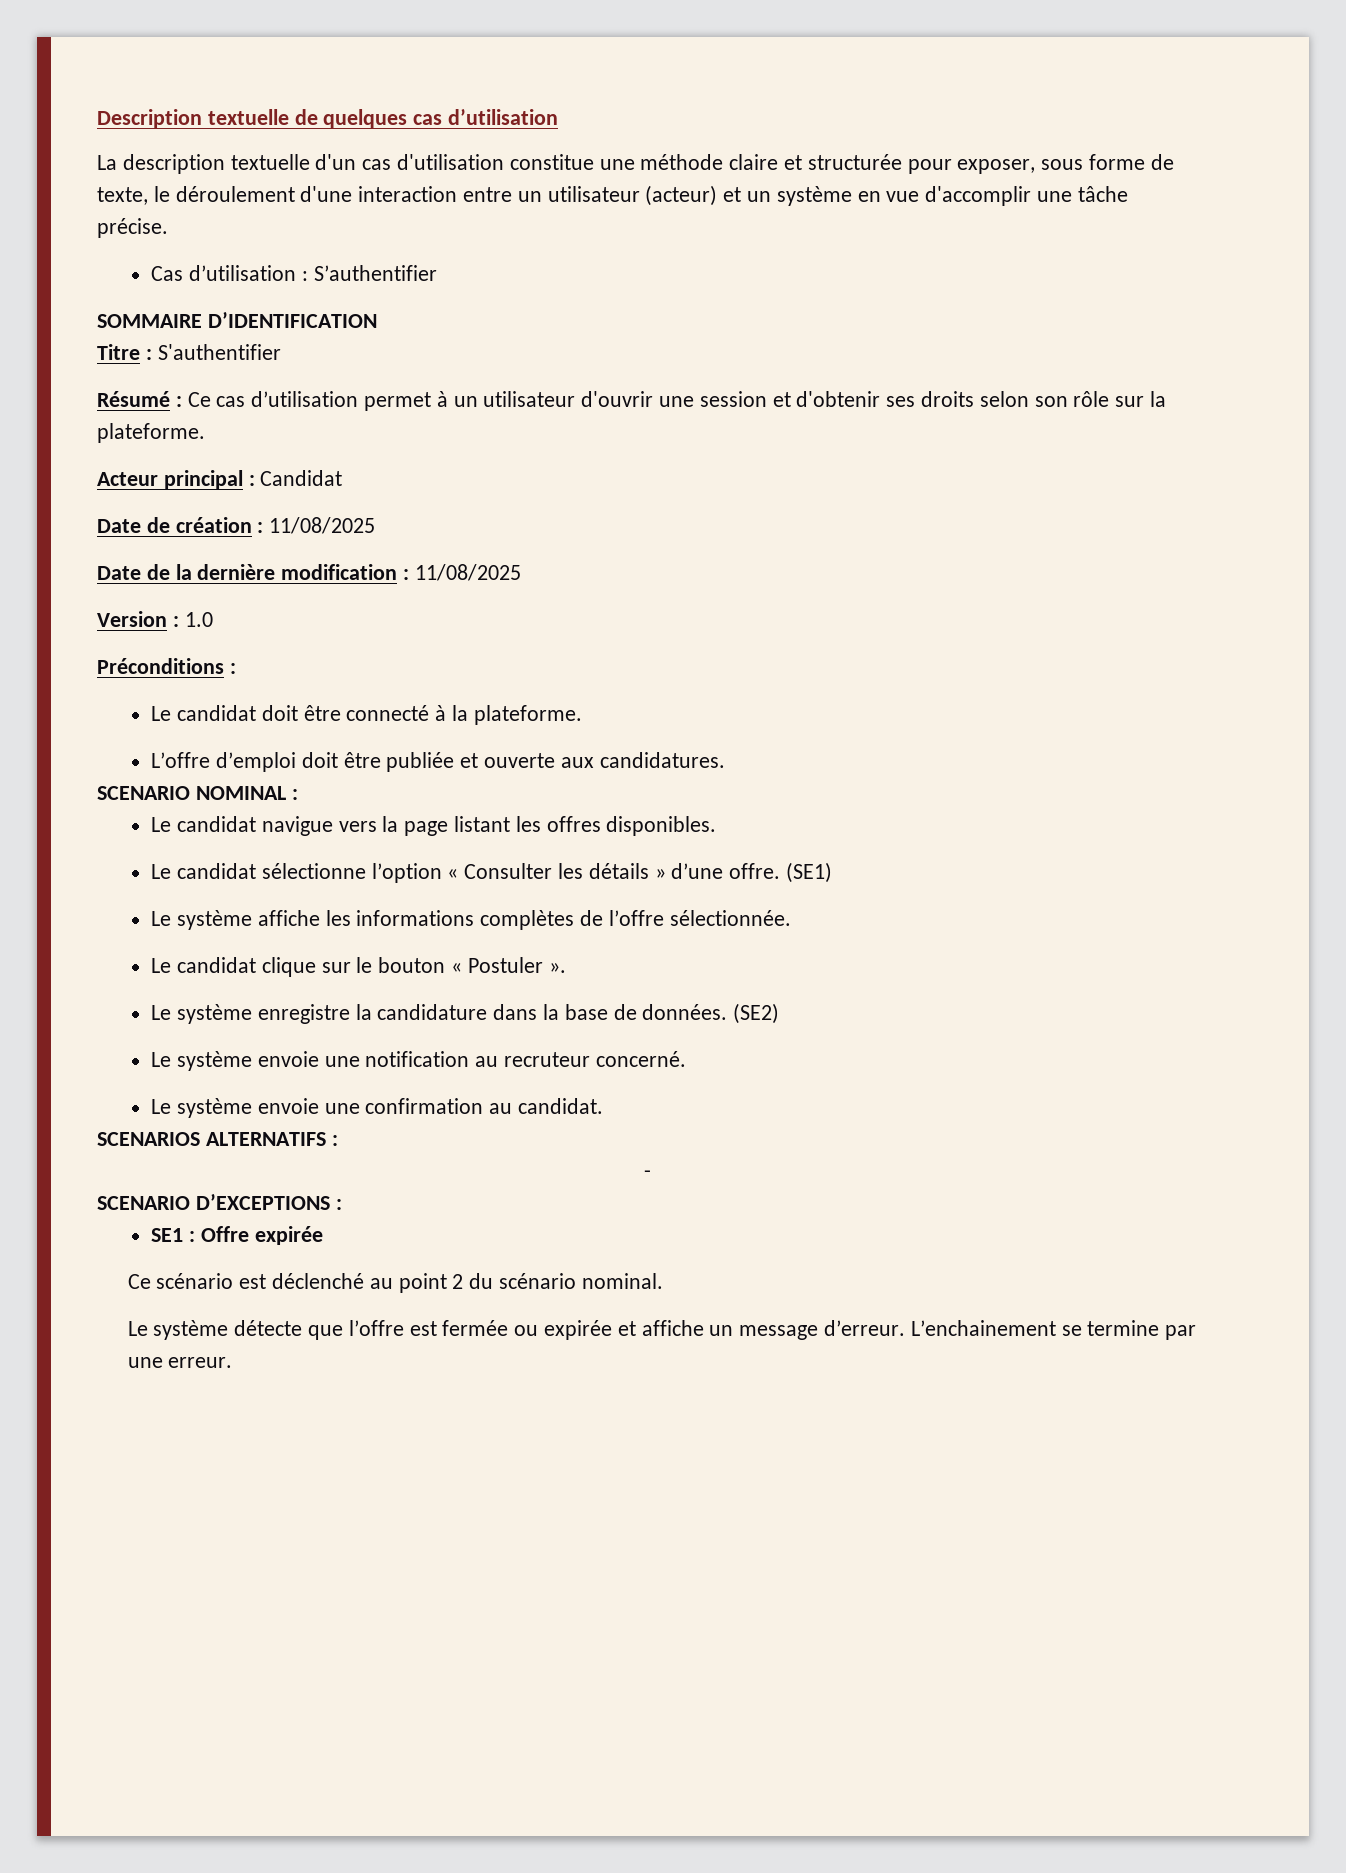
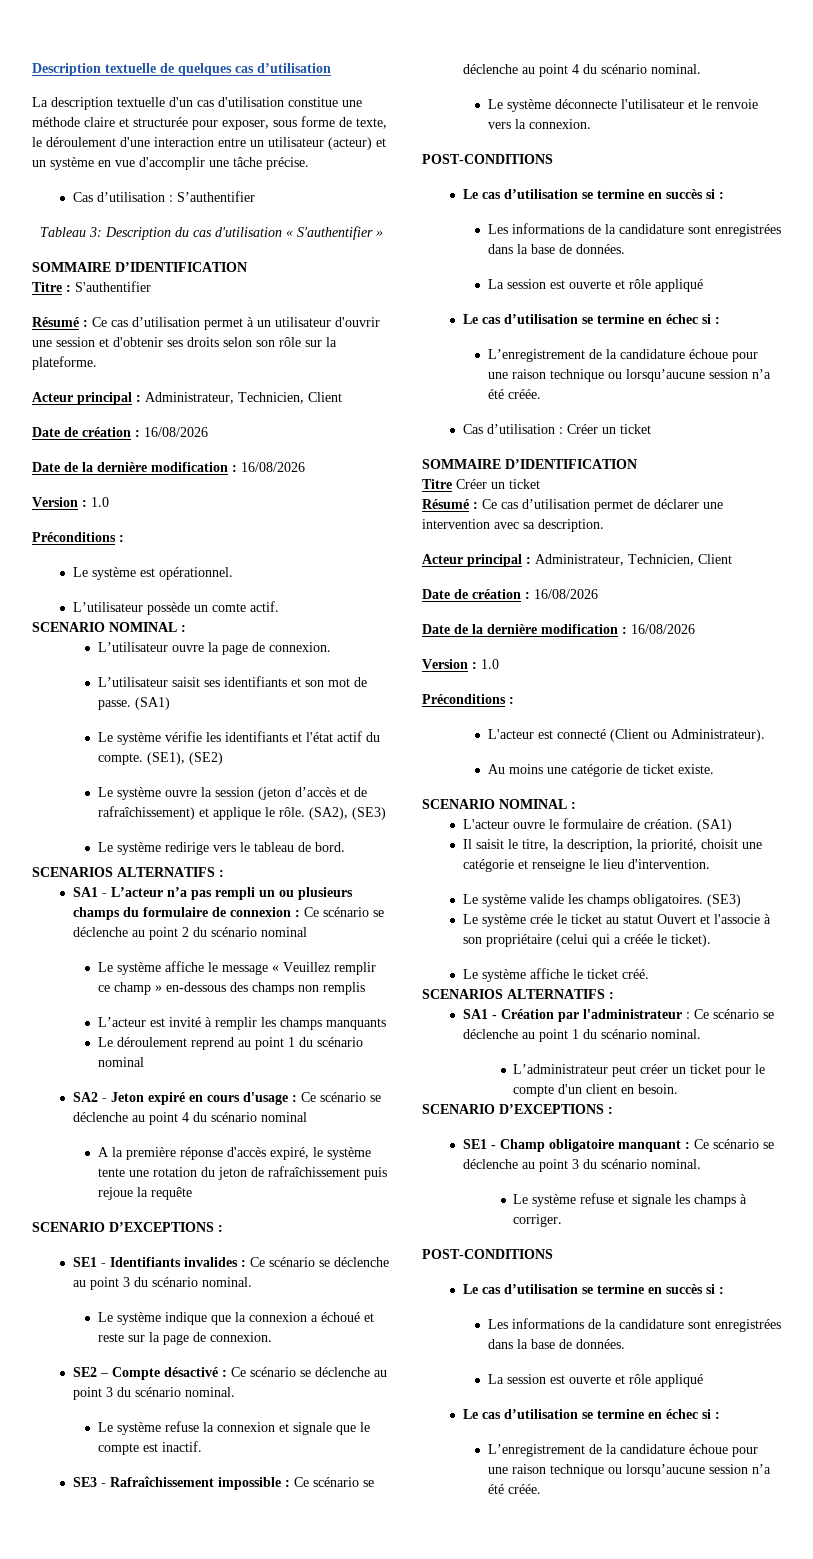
(437, 273) none -> [40,226,383,240] // Tableau 3: Description du cas d'utilisation « S'authentifier »
[260,470,343,486] [97,517,376,534] [97,564,521,581] Candidat // Date de création : 11/08/2025 // Date de la dernière modification : 11/08/2025 -> [145,392,342,404] [32,427,208,437] [32,462,305,472] Administrateur, Technicien, Client // Date de création : 16/08/2026 // Date de la dernière modification : 16/08/2026
[176,705,582,725] [151,752,725,772] [97,786,298,800] [151,816,717,836] [151,862,833,883] [151,910,791,930] [151,957,566,977] [151,1003,780,1024] [151,1051,686,1071] [151,1098,604,1118] [97,1132,338,1146] [644,1170,651,1178] [97,1194,342,1210] [151,1226,323,1245] [127,1273,663,1293] [127,1320,1197,1340] [127,1357,233,1368] candidat doit être connecté à la plateforme. // L’offre d’emploi doit être publiée et ouverte aux candidatures. // SCENARIO NOMINAL : // Le candidat navigue vers la page listant les offres disponibles. // Le candidat sélectionne l’option « Consulter les détails » d’une offre. (SE1) // Le système affiche les informations complètes de l’offre sélectionnée. // Le candidat clique sur le bouton « Postuler ». // Le système enregistre la candidature dans la base de données. (SE2) // Le système envoie une notification au recruteur concerné. // Le système envoie une confirmation au candidat. // SCENARIOS ALTERNATIFS : // - // SCENARIO D’EXCEPTIONS : // SE1 : Offre expirée // Ce scénario est déclenché au point 2 du scénario nominal. // Le système détecte que l’offre est fermée ou expirée et affiche un message d’erreur. L’enchainement se termine par une erreur. -> [91,567,233,580] [72,601,279,615] [32,622,186,632] [97,642,331,655] [97,676,367,687] [97,697,170,710] [97,731,380,745] [97,752,223,765] [97,787,367,800] [97,806,386,820] [97,842,345,855] [32,867,224,877] [72,887,353,900] [72,907,384,920] [72,927,307,940] [97,961,376,975] [97,982,365,995] [97,1017,386,1030] [97,1037,363,1050] [97,1057,144,1067] [72,1092,381,1105] [72,1112,307,1125] [97,1147,371,1160] [97,1166,387,1180] [97,1187,192,1200] [32,1222,223,1232] [72,1257,389,1267] [72,1277,252,1290] [97,1312,374,1325] [97,1332,272,1345] [72,1367,387,1380] [72,1387,235,1400] [97,1421,370,1435] [97,1441,202,1455] [72,1476,374,1490] [462,64,701,77] [487,99,758,112] [487,119,591,129] [422,154,553,164] [462,189,724,199] [487,223,781,237] [487,244,625,254] [487,279,703,292] [462,314,720,324] [487,349,758,362] [487,369,771,382] [487,389,541,399] [462,424,651,434] [422,459,637,469] [422,479,540,489] [422,499,723,512] [422,519,604,532] [422,554,732,567] [422,589,598,599] [422,624,695,634] [422,659,499,669] [422,694,514,704] [487,729,765,742] [487,764,714,777] [422,799,576,809] [462,818,732,832] [462,839,762,852] [462,859,710,872] [462,894,741,907] [462,914,771,927] [462,934,711,947] [462,968,649,982] [422,989,614,999] [462,1009,774,1022] [462,1029,701,1042] [513,1064,766,1077] [513,1084,679,1097] [422,1104,613,1114] [462,1139,774,1152] [462,1159,701,1172] [513,1193,748,1207] [513,1214,563,1227] [422,1249,553,1259] [462,1284,724,1294] [487,1318,781,1332] [487,1339,625,1349] [487,1374,703,1387] [462,1409,720,1419] [487,1444,758,1457] [487,1464,771,1477] [487,1484,541,1494] système est opérationnel. // L’utilisateur possède un comte actif. // SCENARIO NOMINAL : // L’utilisateur ouvre la page de connexion. // L’utilisateur saisit ses identifiants et son mot de passe. (SA1) // Le système vérifie les identifiants et l'état actif du compte. (SE1), (SE2) // Le système ouvre la session (jeton d’accès et de rafraîchissement) et applique le rôle. (SA2), (SE3) // Le système redirige vers le tableau de bord. // SCENARIOS ALTERNATIFS : // SA1 - L’acteur n’a pas rempli un ou plusieurs champs du formulaire de connexion : Ce scénario se déclenche au point 2 du scénario nominal // Le système affiche le message « Veuillez remplir ce champ » en-dessous des champs non remplis // L’acteur est invité à remplir les champs manquants // Le déroulement reprend au point 1 du scénario nominal // SA2 - Jeton expiré en cours d'usage : Ce scénario se déclenche au point 4 du scénario nominal // A la première réponse d'accès expiré, le système tente une rotation du jeton de rafraîchissement puis rejoue la requête // SCENARIO D’EXCEPTIONS : // SE1 - Identifiants invalides : Ce scénario se déclenche au point 3 du scénario nominal. // Le système indique que la connexion a échoué et reste sur la page de connexion. // SE2 – Compte désactivé : Ce scénario se déclenche au point 3 du scénario nominal. // Le système refuse la connexion et signale que le compte est inactif. // SE3 - Rafraîchissement impossible : Ce scénario se déclenche au point 4 du scénario nominal. // Le système déconnecte l'utilisateur et le renvoie vers la connexion. // POST-CONDITIONS // Le cas d’utilisation se termine en succès si : // Les informations de la candidature sont enregistrées dans la base de données. // La session est ouverte et rôle appliqué // Le cas d’utilisation se termine en échec si : // L’enregistrement de la candidature échoue pour une raison technique ou lorsqu’aucune session n’a été créée. // Cas d’utilisation : Créer un ticket // SOMMAIRE D’IDENTIFICATION // Titre Créer un ticket // Résumé : Ce cas d’utilisation permet de déclarer une intervention avec sa description. // Acteur principal : Administrateur, Technicien, Client // Date de création : 16/08/2026 // Date de la dernière modification : 16/08/2026 // Version : 1.0 // Préconditions : // L'acteur est connecté (Client ou Administrateur). // Au moins une catégorie de ticket existe. // SCENARIO NOMINAL : // L'acteur ouvre le formulaire de création. (SA1) // Il saisit le titre, la description, la priorité, choisit une catégorie et renseigne le lieu d'intervention. // Le système valide les champs obligatoires. (SE3) // Le système crée le ticket au statut Ouvert et l'associe à son propriétaire (celui qui a créée le ticket). // Le système affiche le ticket créé. // SCENARIOS ALTERNATIFS : // SA1 - Création par l'administrateur : Ce scénario se déclenche au point 1 du scénario nominal. // L’administrateur peut créer un ticket pour le compte d'un client en besoin. // SCENARIO D’EXCEPTIONS : // SE1 - Champ obligatoire manquant : Ce scénario se déclenche au point 3 du scénario nominal. // Le système refuse et signale les champs à corriger. // POST-CONDITIONS // Le cas d’utilisation se termine en succès si : // Les informations de la candidature sont enregistrées dans la base de données. // La session est ouverte et rôle appliqué // Le cas d’utilisation se termine en échec si : // L’enregistrement de la candidature échoue pour une raison technique ou lorsqu’aucune session n’a été créée.

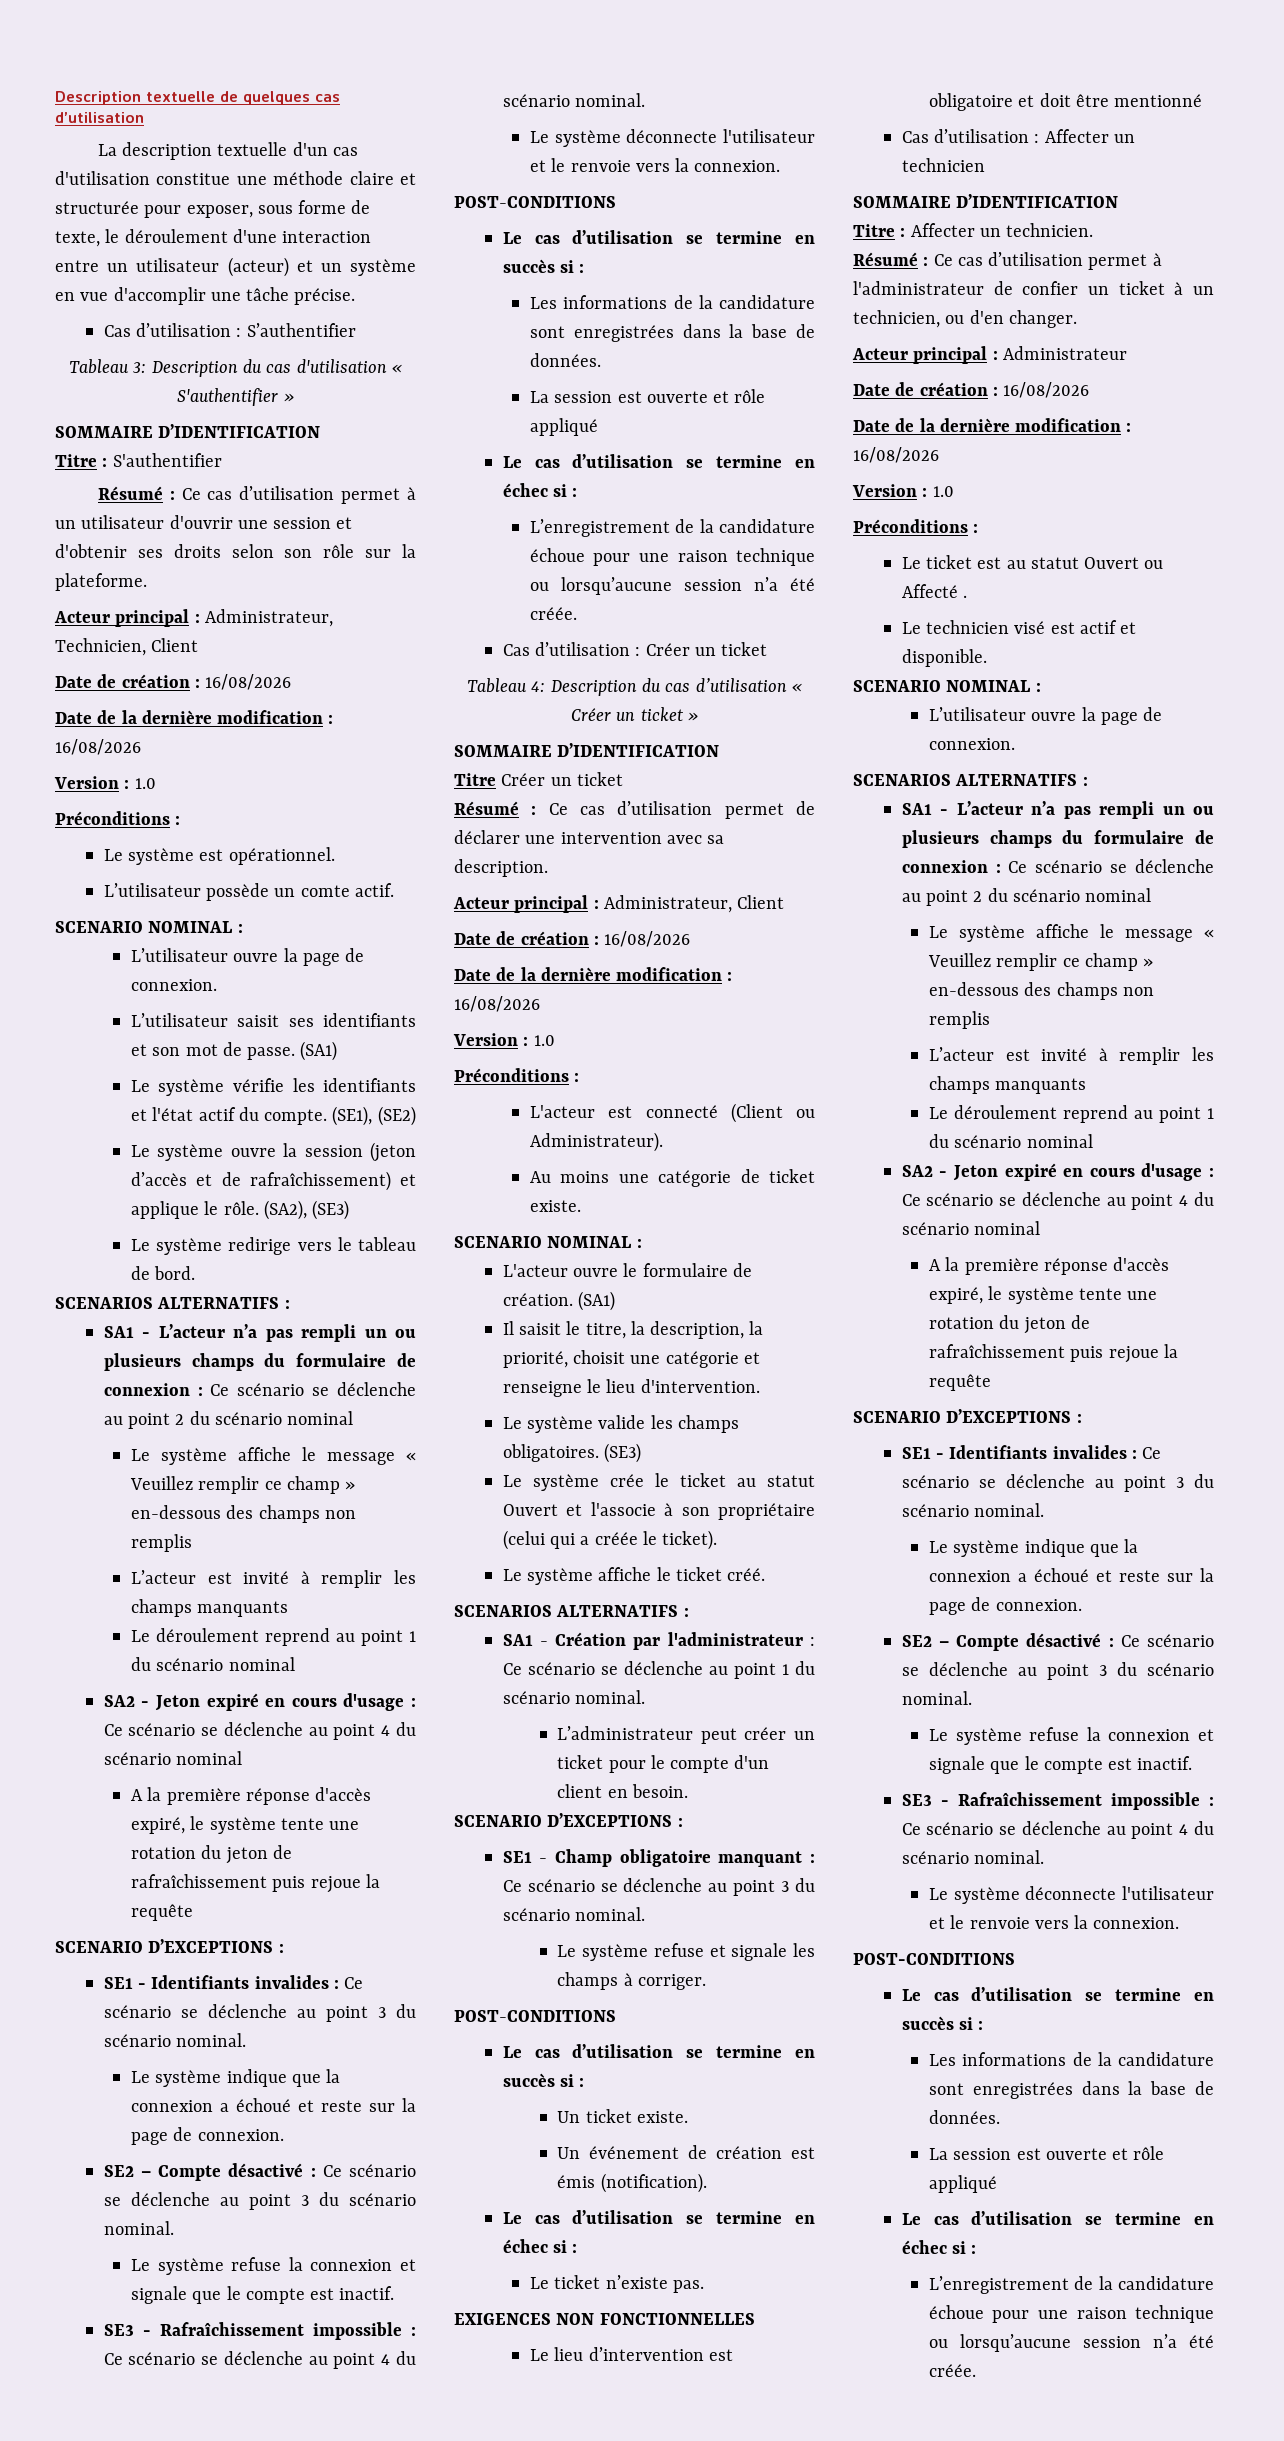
(651, 429) none -> [467,678,802,696] [571,707,698,721] // Tableau 4: Description du cas d’utilisation « Créer un ticket »
[628,554,694,566] Technicien, -> (732, 904) none
(724, 1290) none -> [557,2109,688,2123] [557,2145,815,2159] [557,2173,707,2193] [502,2210,815,2224] [502,2239,578,2253] [529,2275,704,2293] [454,2313,755,2325] [529,2347,733,2361] [928,93,1203,111] [901,129,1135,143] [901,158,985,172] [853,194,1119,208] [853,223,1094,237] [853,252,1162,270] [853,281,1214,295] [853,310,1077,328] [852,346,1127,364] [853,382,1090,398] [853,418,1132,432] [853,447,939,463] [852,484,954,497] [853,519,979,533] [901,555,1164,569] [901,584,967,598] [901,620,1137,634] [901,649,987,667] [853,680,1041,692] [928,707,1163,725] [928,738,1015,750] [853,774,1088,786] [901,801,1214,819] [901,830,1214,848] [901,859,1214,873] [901,888,1152,906] [928,924,1214,942] [927,953,1154,971] [928,982,1154,1000] [928,1011,990,1029] [928,1047,1214,1065] [928,1076,1087,1094] [928,1105,1214,1123] [928,1134,1093,1148] [901,1163,1214,1181] [901,1192,1214,1210] [901,1221,1040,1235] [928,1257,1170,1275] [928,1286,1158,1304] [928,1315,1090,1334] [928,1344,1178,1363] [928,1374,991,1391] [853,1409,1082,1423] [901,1445,1162,1459] [901,1474,1214,1492] [901,1503,1044,1517] [928,1539,1139,1557] [928,1568,1214,1582] [928,1597,1082,1615] [901,1633,1214,1651] [901,1662,1214,1680] [901,1691,972,1705] [928,1727,1214,1745] [928,1756,1193,1774] [901,1792,1214,1810] [901,1821,1214,1839] [901,1850,1044,1864] [928,1886,1214,1904] [928,1915,1180,1929] [853,1953,1015,1965] [901,1987,1214,2001] [901,2016,984,2030] // Un ticket existe. // Un événement de création est émis (notification). // Le cas d’utilisation se termine en échec si : // Le ticket n’existe pas. // EXIGENCES NON FONCTIONNELLES // Le lieu d’intervention est obligatoire et doit être mentionné // Cas d’utilisation : Affecter un technicien // SOMMAIRE D’IDENTIFICATION // Titre : Affecter un technicien. // Résumé : Ce cas d’utilisation permet à l'administrateur de confier un ticket à un technicien, ou d'en changer. // Acteur principal : Administrateur // Date de création : 16/08/2026 // Date de la dernière modification : 16/08/2026 // Version : 1.0 // Préconditions : // Le ticket est au statut Ouvert ou Affecté . // Le technicien visé est actif et disponible. // SCENARIO NOMINAL : // L’utilisateur ouvre la page de connexion. // SCENARIOS ALTERNATIFS : // SA1 - L’acteur n’a pas rempli un ou plusieurs champs du formulaire de connexion : Ce scénario se déclenche au point 2 du scénario nominal // Le système affiche le message « Veuillez remplir ce champ » en-dessous des champs non remplis // L’acteur est invité à remplir les champs manquants // Le déroulement reprend au point 1 du scénario nominal // SA2 - Jeton expiré en cours d'usage : Ce scénario se déclenche au point 4 du scénario nominal // A la première réponse d'accès expiré, le système tente une rotation du jeton de rafraîchissement puis rejoue la requête // SCENARIO D’EXCEPTIONS : // SE1 - Identifiants invalides : Ce scénario se déclenche au point 3 du scénario nominal. // Le système indique que la connexion a échoué et reste sur la page de connexion. // SE2 – Compte désactivé : Ce scénario se déclenche au point 3 du scénario nominal. // Le système refuse la connexion et signale que le compte est inactif. // SE3 - Rafraîchissement impossible : Ce scénario se déclenche au point 4 du scénario nominal. // Le système déconnecte l'utilisateur et le renvoie vers la connexion. // POST-CONDITIONS // Le cas d’utilisation se termine en succès si :

